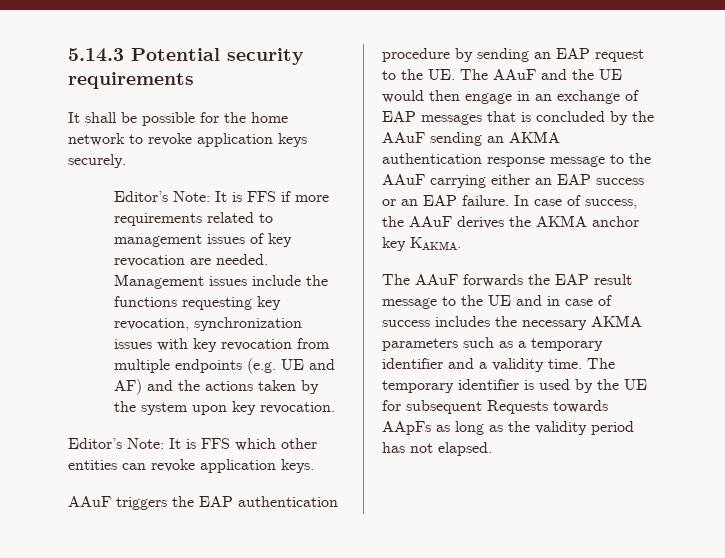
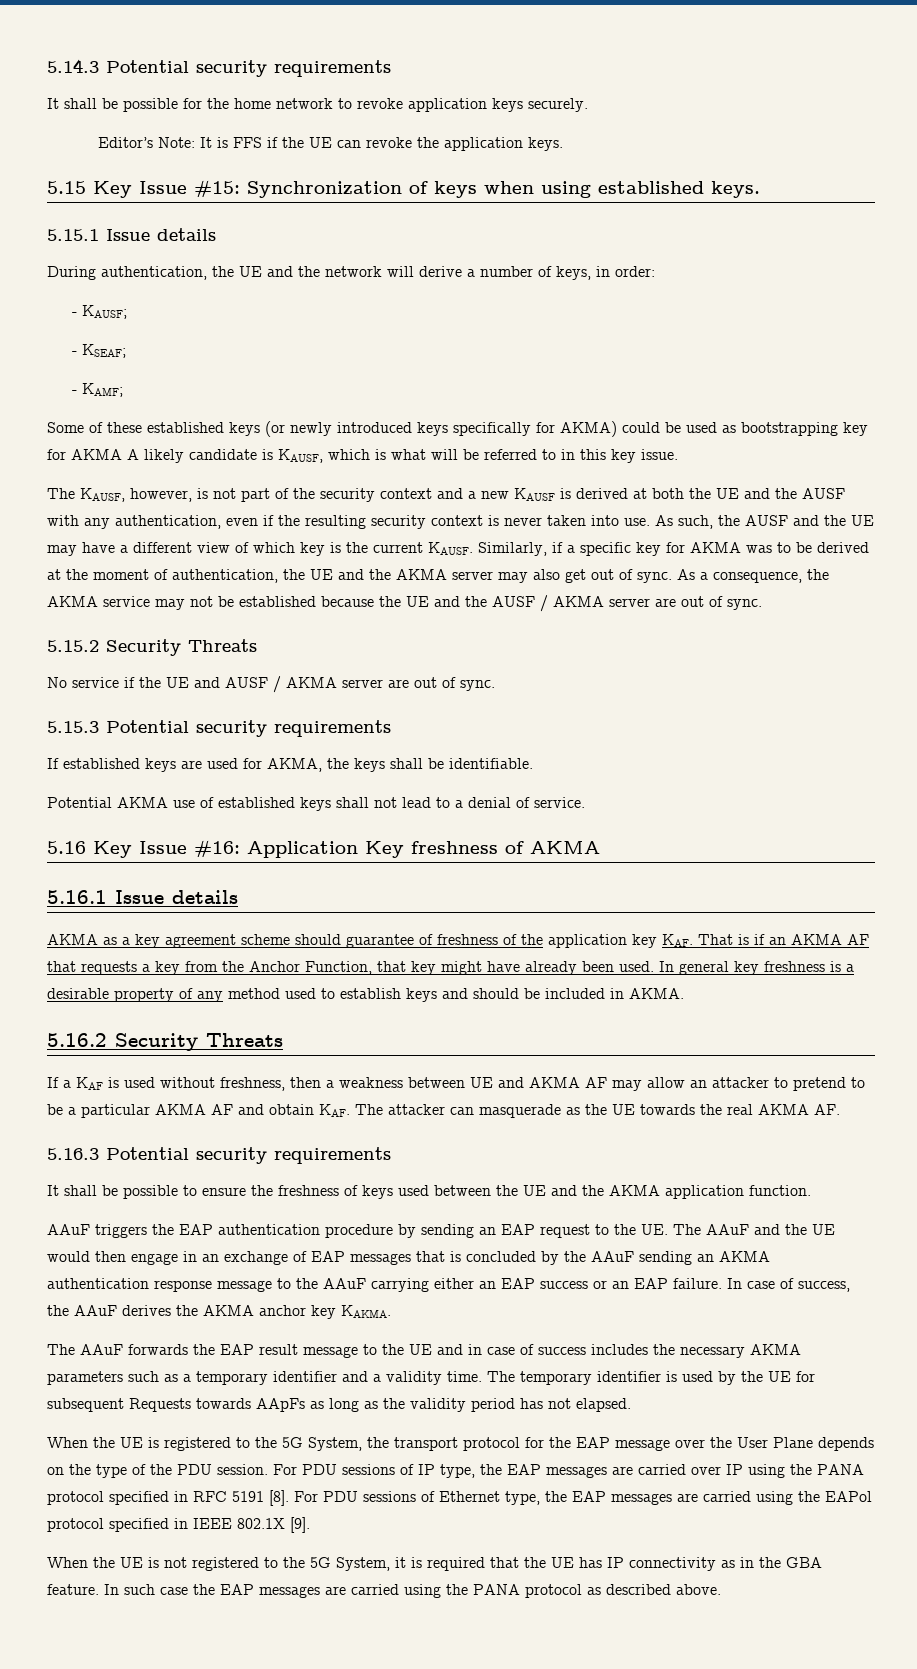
[294,195,329,202] [113,212,273,226] [113,233,292,247] [113,254,268,267] [113,274,328,289] [113,296,281,310] [113,317,302,331] [113,338,330,352] [113,358,335,374] [113,379,319,395] [113,401,335,415] [68,438,317,451] [68,459,314,473] more requirements related to management issues of key revocation are needed. Management issues include the functions requesting key revocation, synchronization issues with key revocation from multiple endpoints (e.g. UE and AF) and the actions taken by the system upon key revocation. // Editor’s Note: It is FFS which other entities can revoke application keys. -> [281,137,563,151] [47,180,760,198] [47,228,216,241] [47,266,655,280] [72,305,128,319] [72,344,127,358] [72,383,124,397] [47,421,868,437] [47,449,678,463] [47,488,845,502] [47,515,874,529] [47,542,869,556] [47,569,829,583] [47,595,762,612] [47,639,257,656] [47,676,495,693] [47,720,391,737] [47,758,533,772] [47,797,585,811] [47,840,600,858] [47,890,238,904] [47,934,869,948] [47,961,854,975] [47,988,684,1002] [47,1033,283,1051] [47,1077,865,1091] [47,1104,840,1118] [47,1147,391,1164] [47,1185,811,1199] the UE can revoke the application keys. // 5.15 Key Issue #15: Synchronization of keys when using established keys. // 5.15.1 Issue details // During authentication, the UE and the network will derive a number of keys, in order: // - KAUSF; // - KSEAF; // - KAMF; // Some of these established keys (or newly introduced keys specifically for AKMA) could be used as bootstrapping key for AKMA A likely candidate is KAUSF, which is what will be referred to in this key issue. // The KAUSF, however, is not part of the security context and a new KAUSF is derived at both the UE and the AUSF with any authentication, even if the resulting security context is never taken into use. As such, the AUSF and the UE may have a different view of which key is the current KAUSF. Similarly, if a specific key for AKMA was to be derived at the moment of authentication, the UE and the AKMA server may also get out of sync. As a consequence, the AKMA service may not be established because the UE and the AUSF / AKMA server are out of sync. // 5.15.2 Security Threats // No service if the UE and AUSF / AKMA server are out of sync. // 5.15.3 Potential security requirements // If established keys are used for AKMA, the keys shall be identifiable. // Potential AKMA use of established keys shall not lead to a denial of service. // 5.16 Key Issue #16: Application Key freshness of AKMA // 5.16.1 Issue details // AKMA as a key agreement scheme should guarantee of freshness of the application key KAF. That is if an AKMA AF that requests a key from the Anchor Function, that key might have already been used. In general key freshness is a desirable property of any method used to establish keys and should be included in AKMA. // 5.16.2 Security Threats // If a KAF is used without freshness, then a weakness between UE and AKMA AF may allow an attacker to pretend to be a particular AKMA AF and obtain KAF. The attacker can masquerade as the UE towards the real AKMA AF. // 5.16.3 Potential security requirements // It shall be possible to ensure the freshness of keys used between the UE and the AKMA application function.
(492, 449) none -> [47,1437,874,1451] [47,1464,864,1478] [47,1490,872,1506] [47,1517,310,1533] [47,1557,822,1571] [47,1584,721,1598] // When the UE is registered to the 5G System, the transport protocol for the EAP message over the User Plane depends on the type of the PDU session. For PDU sessions of IP type, the EAP messages are carried over IP using the PANA protocol specified in RFC 5191 [8]. For PDU sessions of Ethernet type, the EAP messages are carried using the EAPol protocol specified in IEEE 802.1X [9]. // When the UE is not registered to the 5G System, it is required that the UE has IP connectivity as in the GBA feature. In such case the EAP messages are carried using the PANA protocol as described above.

